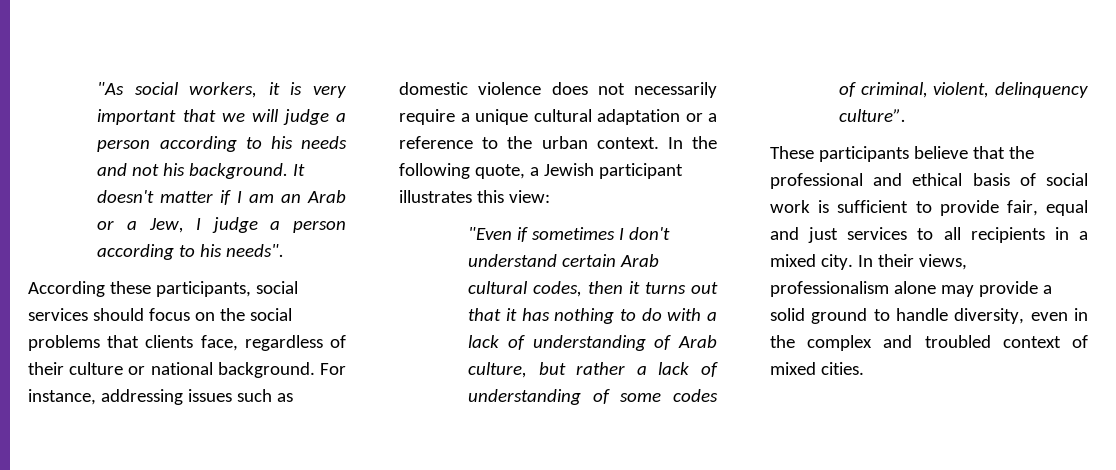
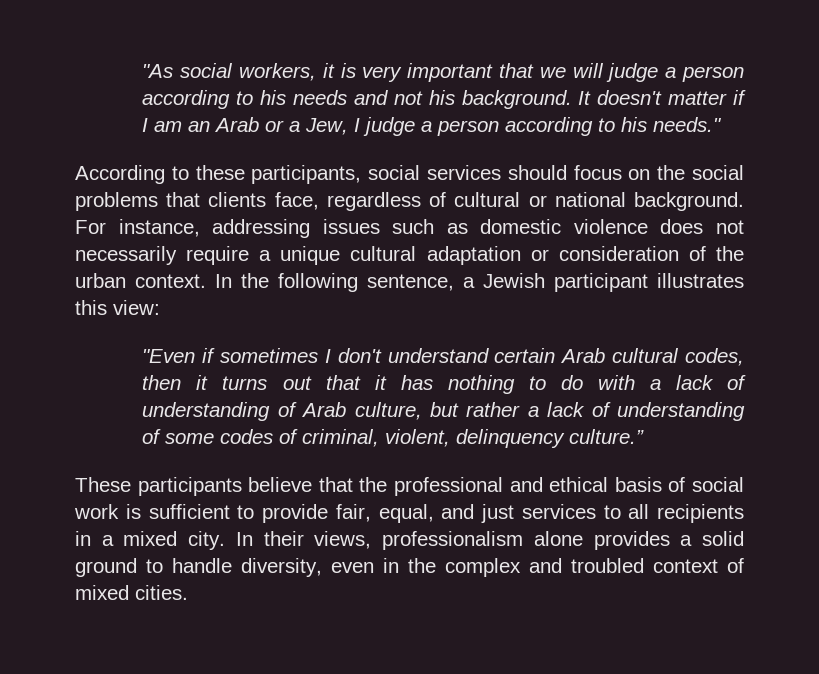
[226,244,285,257] needs". -> [653,117,723,132] needs."
(105, 289) none -> [171,166,189,180] to
[28,362,124,375] their culture -> [454,192,521,207] cultural
[708,113,717,122] [399,136,499,149] a reference to -> [558,246,706,261] consideration of
[474,164,525,179] quote, -> [367,274,454,291] sentence,
[839,109,907,122] culture”. -> [569,429,645,444] culture.”
[1046,200,1088,216] equal -> [378,504,434,523] equal,
[940,281,1038,297] may provide -> [593,531,670,550] provides

